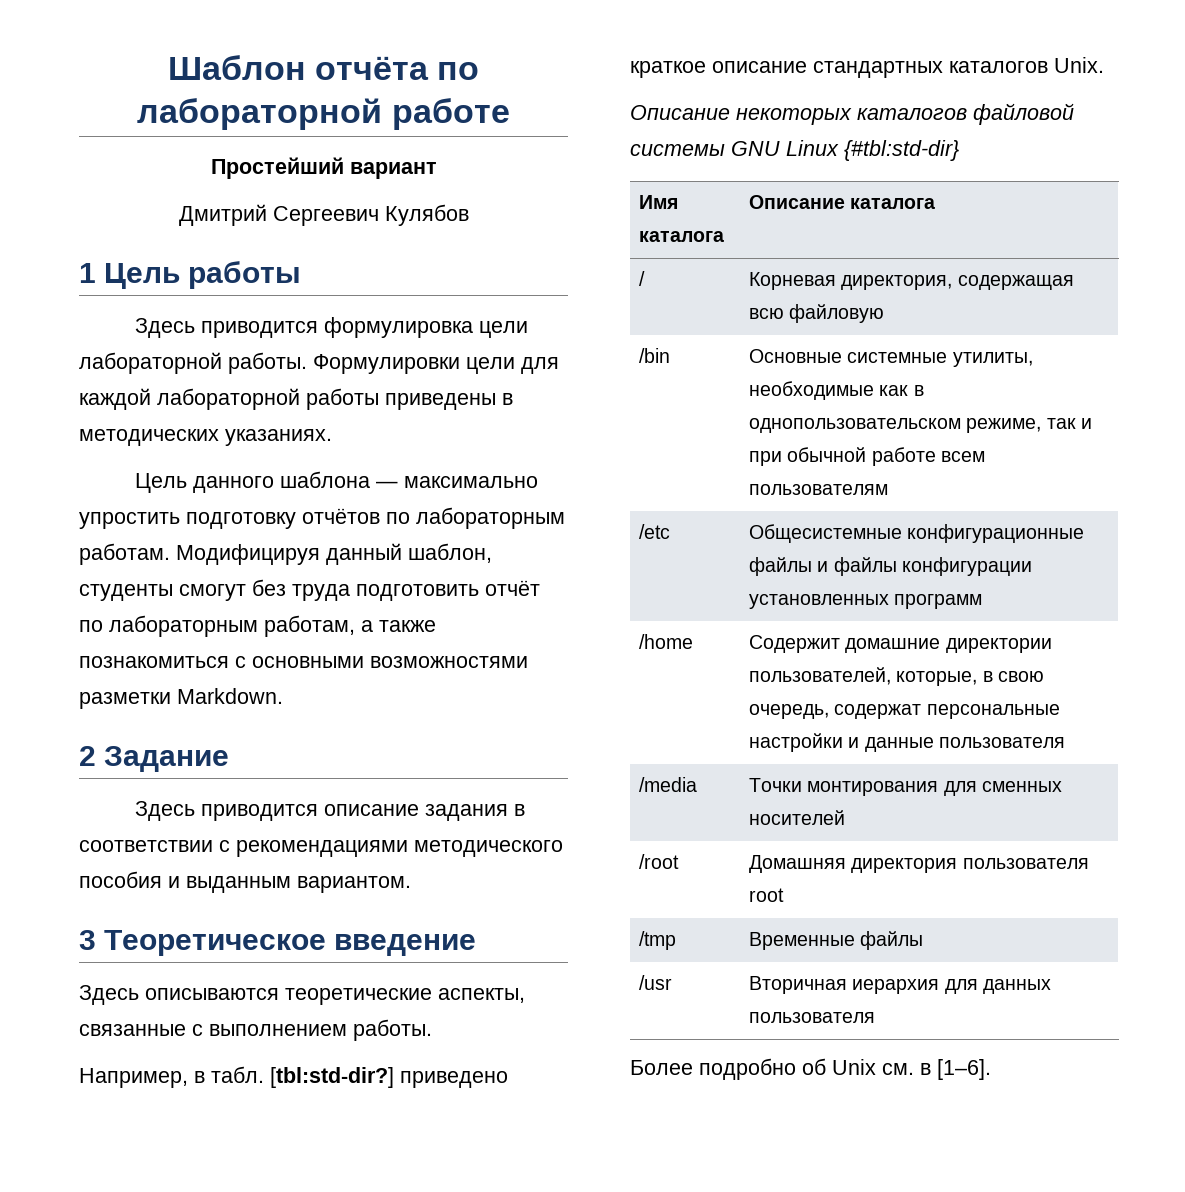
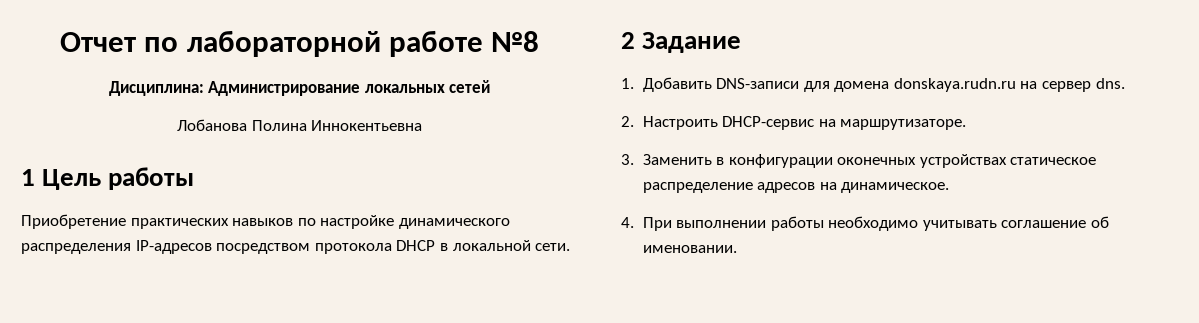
[167,55,429,80] Шаблон отчёта -> [59,32,136,52] Отчет
[210,157,437,179] [178,204,469,226] [79,261,302,289] [134,317,528,338] [79,352,559,374] [79,388,513,410] [79,429,332,446] [134,471,538,493] [79,507,565,529] [79,543,492,565] [79,579,540,601] [79,615,436,637] [79,656,528,668] [79,688,283,709] [79,746,230,772] [134,801,525,821] [79,840,563,857] [79,871,411,893] [79,930,477,956] [79,985,525,1005] [79,1019,432,1041] [79,1066,508,1088] [630,57,1104,78] [630,103,1074,125] [630,140,959,161] [639,195,679,209] [639,231,725,242] [749,195,936,209] [639,271,646,286] [749,272,1074,290] [749,304,885,323] [639,348,671,363] [749,349,1033,367] [749,381,924,400] [749,418,1092,433] [749,447,985,466] [749,484,889,495] [639,524,671,539] [749,524,1085,543] [749,557,1032,576] [749,594,983,609] [639,634,694,649] [749,635,1052,653] [749,667,1044,686] [749,704,1060,719] [749,733,1065,752] [639,777,698,792] [749,778,1062,796] [749,810,846,825] [639,854,680,869] [749,855,1089,873] [749,888,785,902] [639,931,677,950] [749,931,924,950] [639,975,673,990] [749,976,1051,994] [749,1012,876,1023] [630,1058,991,1080] // Простейший вариант // Дмитрий Сергеевич Кулябов // 1 Цель работы // Здесь приводится формулировка цели лабораторной работы. Формулировки цели для каждой лабораторной работы приведены в методических указаниях. // Цель данного шаблона — максимально упростить подготовку отчётов по лабораторным работам. Модифицируя данный шаблон, студенты смогут без труда подготовить отчёт по лабораторным работам, а также познакомиться с основными возможностями разметки Markdown. // 2 Задание // Здесь приводится описание задания в соответствии с рекомендациями методического пособия и выданным вариантом. // 3 Теоретическое введение // Здесь описываются теоретические аспекты, связанные с выполнением работы. // Например, в табл. [tbl:std-dir?] приведено краткое описание стандартных каталогов Unix. // Описание некоторых каталогов файловой системы GNU Linux {#tbl:std-dir} // Имя каталога | Описание каталога // / | Корневая директория, содержащая всю файловую // /bin | Основные системные утилиты, необходимые как в однопользовательском режиме, так и при обычной работе всем пользователям // /etc | Общесистемные конфигурационные файлы и файлы конфигурации установленных программ // /home | Содержит домашние директории пользователей, которые, в свою очередь, содержат персональные настройки и данные пользователя // /media | Точки монтирования для сменных носителей // /root | Домашняя директория пользователя root // /tmp | Временные файлы // /usr | Вторичная иерархия для данных пользователя // Более подробно об Unix см. в [1–6]. -> [491,31,540,52] [108,80,491,96] [176,119,423,131] [21,167,195,190] [21,214,510,229] [21,240,571,254] [621,32,742,53] [621,77,1125,92] [621,116,967,130] [621,154,1097,168] [642,182,950,193] [621,216,1110,231] [642,245,737,253] №8 // Дисциплина: Администрирование локальных сетей // Лобанова Полина Иннокентьевна // 1 Цель работы // Приобретение практических навыков по настройке динамического распределения IP-адресов посредством протокола DHCP в локальной сети. // 2 Задание // 1. Добавить DNS-записи для домена donskaya.rudn.ru на сервер dns. // 2. Настроить DHCP-сервис на маршрутизаторе. // 3. Заменить в конфигурации оконечных устройствах статическое распределение адресов на динамическое. // 4. При выполнении работы необходимо учитывать соглашение об именовании.

